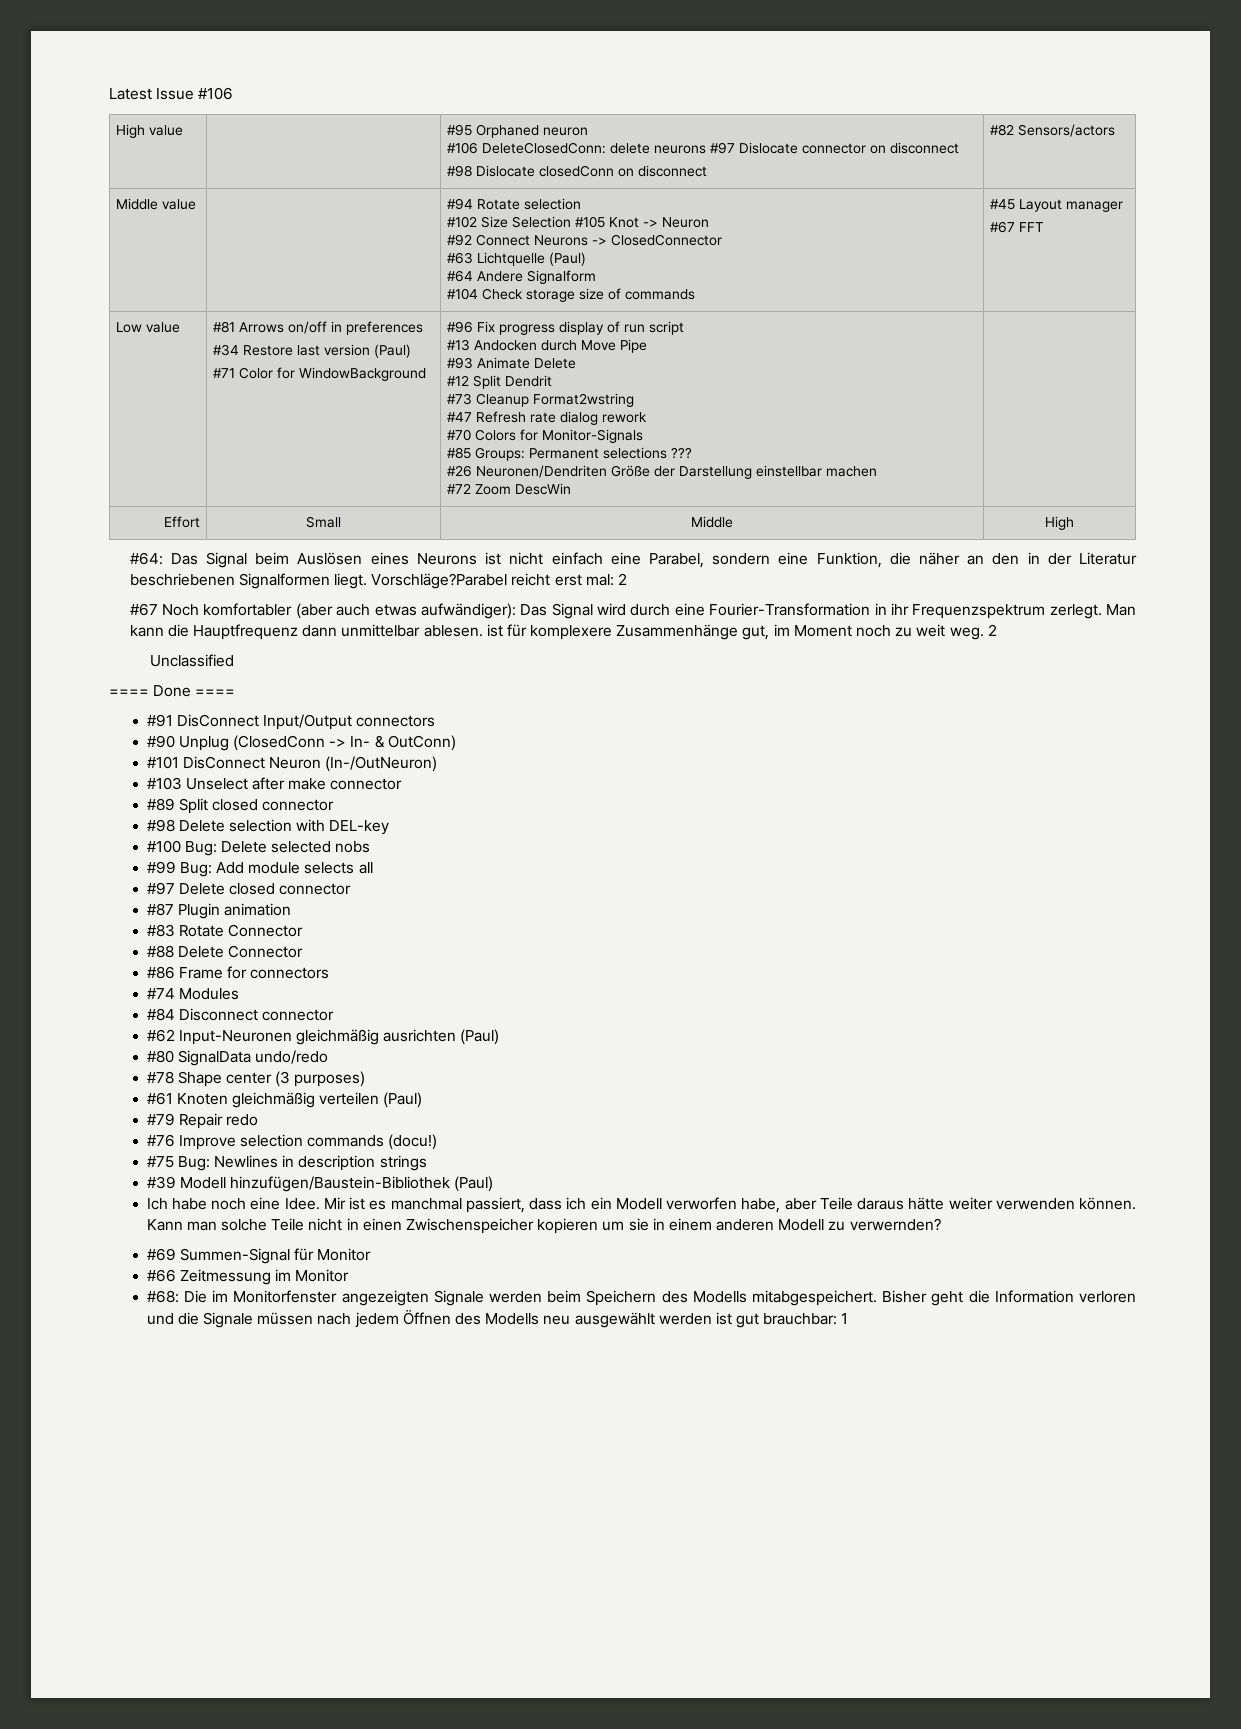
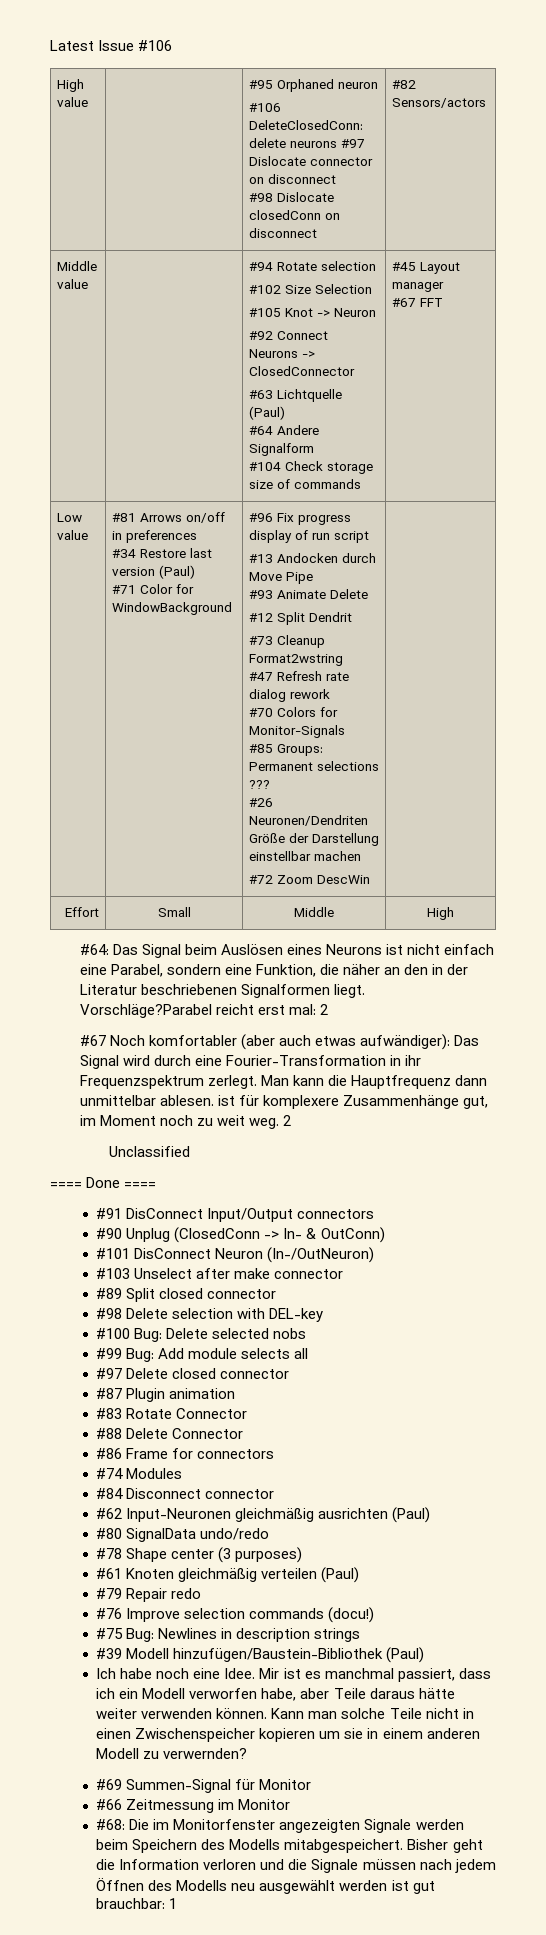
(571, 222) none -> (372, 289) //

